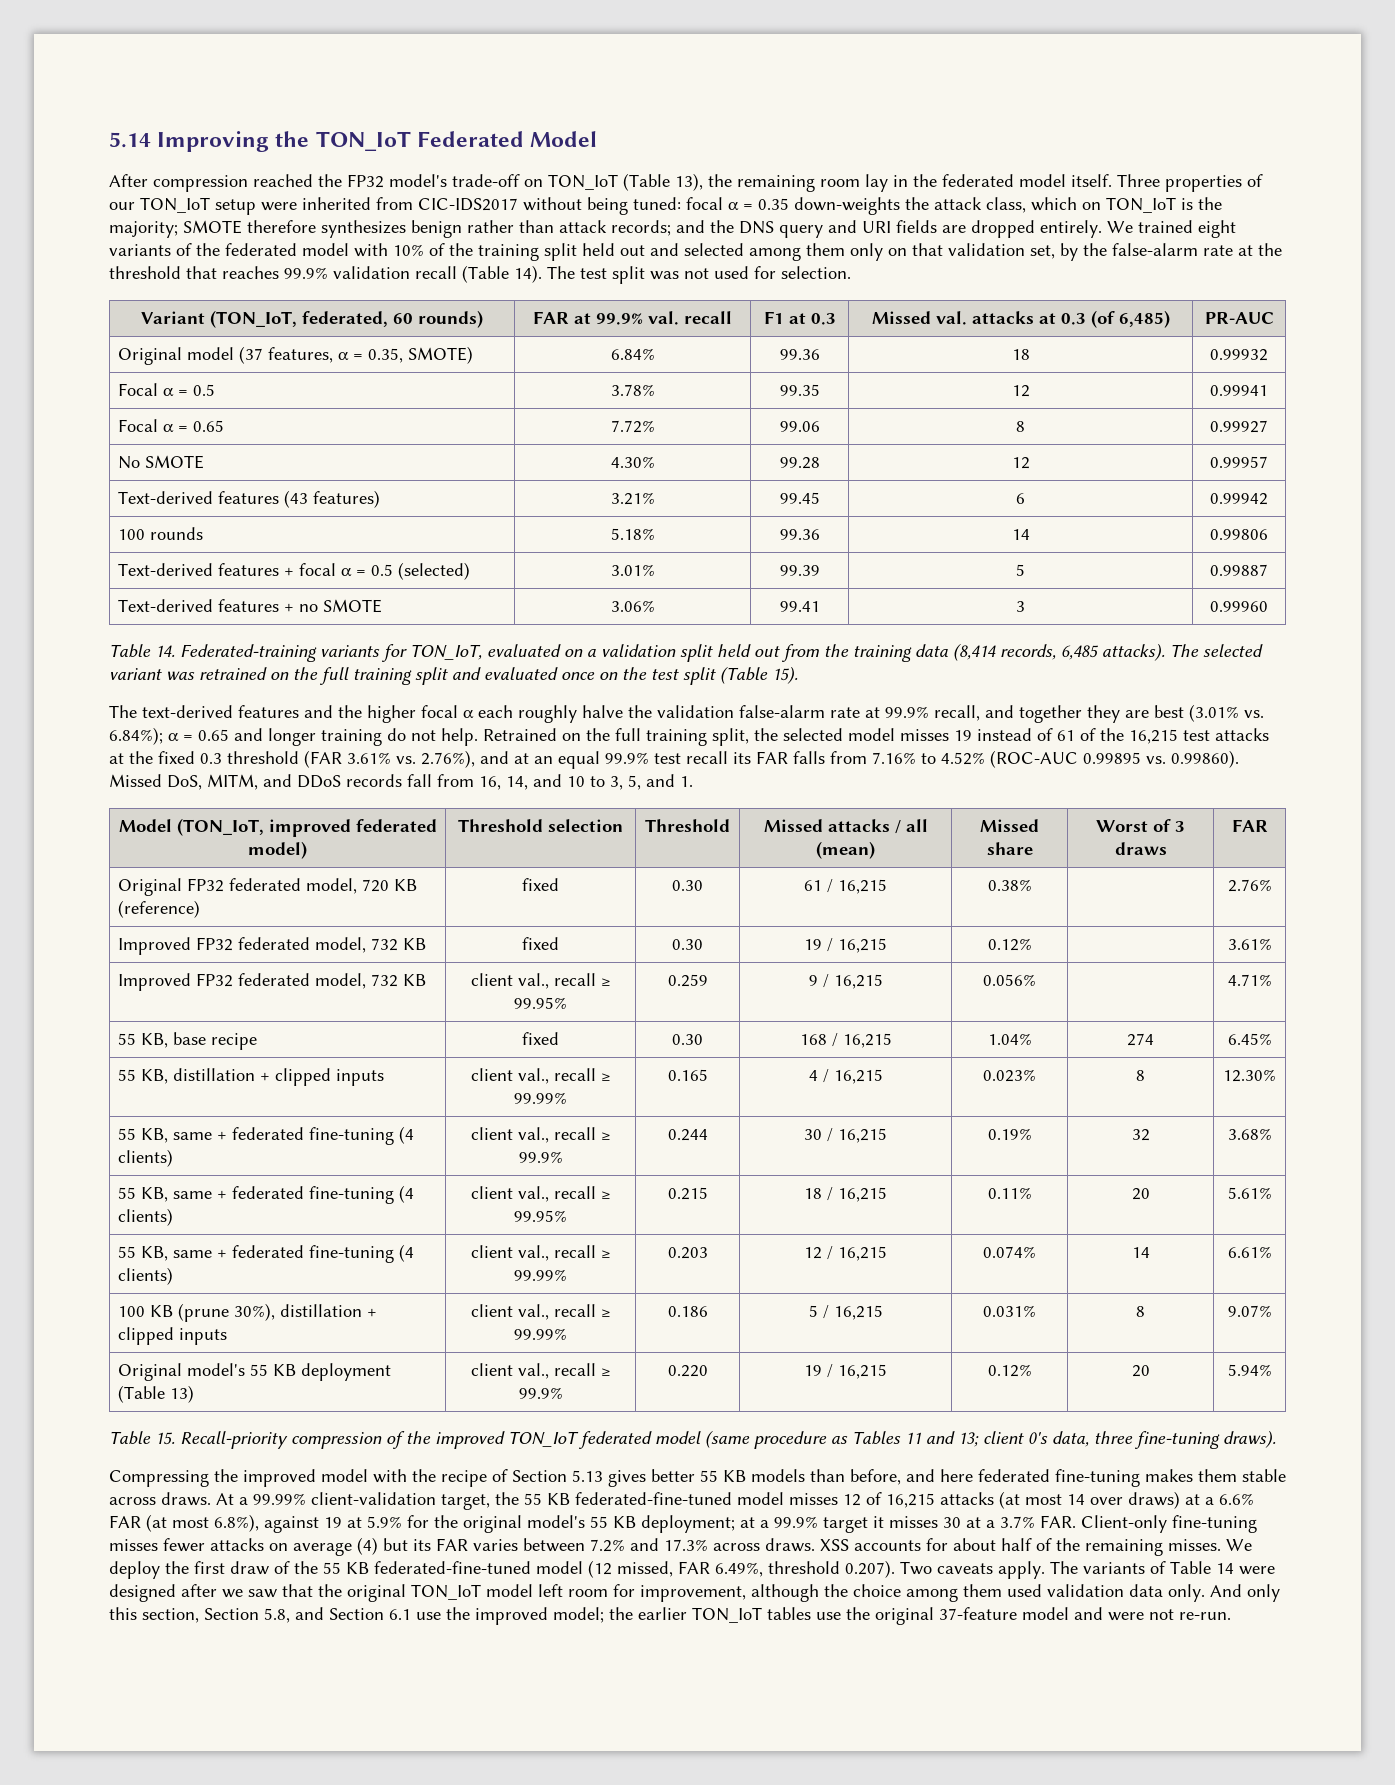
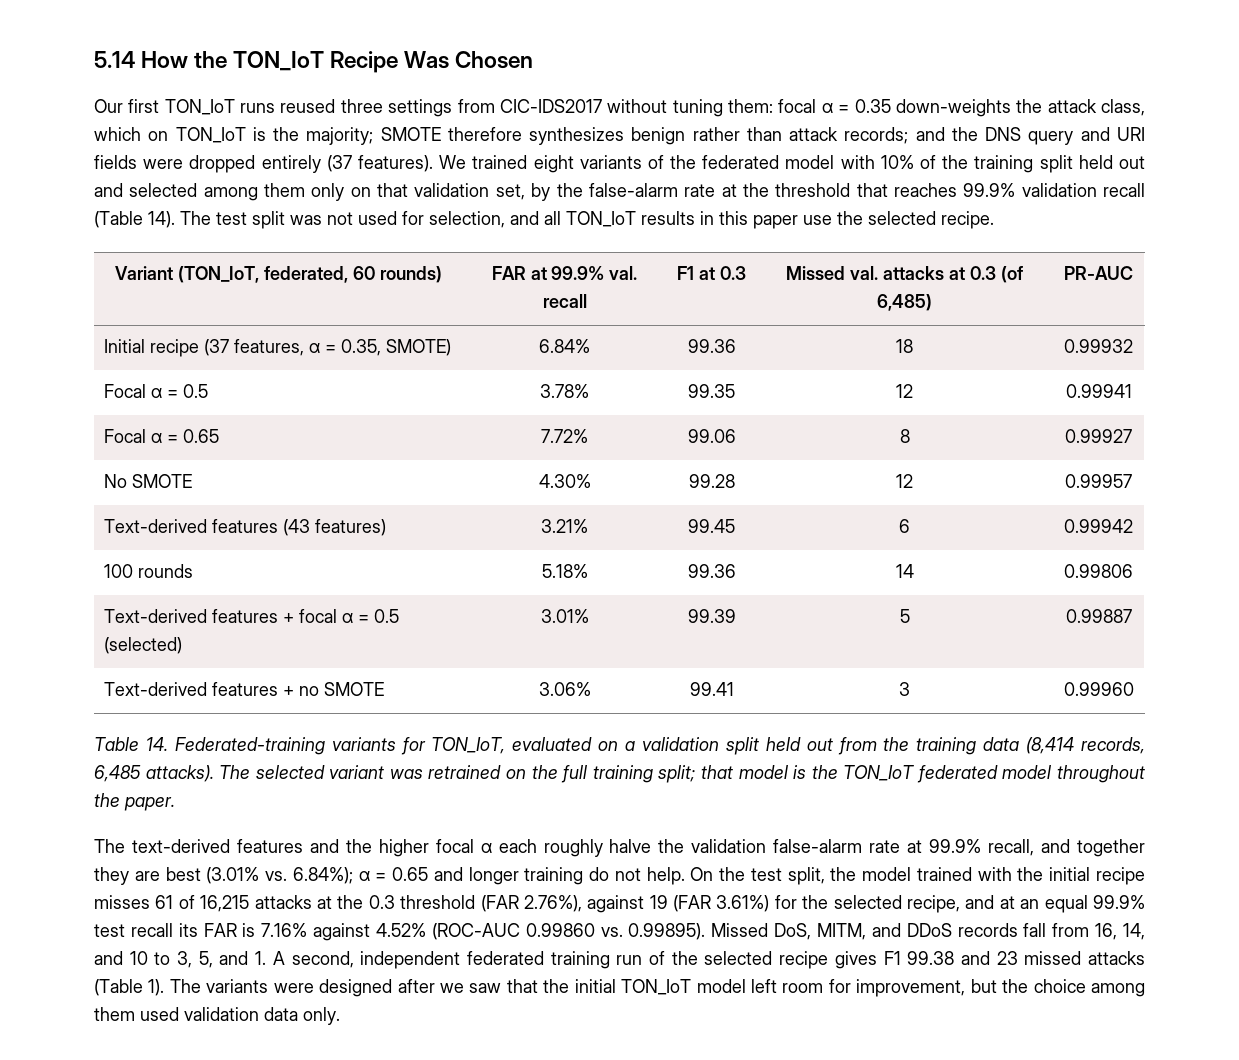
[157,131,598,152] [109,173,1263,192] [109,197,371,215] Improving the TON_IoT Federated Model // After compression reached the FP32 model's trade-off on TON_IoT (Table 13), the remaining room lay in the federated model itself. Three properties of our TON_IoT setup were inherited -> [141,51,534,73] [94,99,453,117] How the TON_IoT Recipe Was Chosen // Our first TON_IoT runs reused three settings
[587,197,681,215] being tuned: -> [672,99,774,117] tuning them:
[942,220,1102,238] are dropped entirely. -> [143,155,433,173] were dropped entirely (37 features).
[781,266,851,279] selection. -> [429,211,994,229] selection, and all TON_IoT results in this paper use the selected recipe.
[117,347,234,365] Original model -> [104,339,200,357] Initial recipe
[415,666,798,685] split and evaluated once on the test split (Table 15). -> [658,765,1145,783] [94,793,175,811] split; that model is the TON_IoT federated model throughout the paper.
[483,728,1210,746] Retrained on the full training split, the selected model misses 19 instead of 61 of the 16,215 test -> [690,867,1145,885] [94,895,250,912] On the test split, the model trained with the initial recipe misses 61 of 16,215
[158,751,195,764] fixed -> (364, 902) none
[347,750,475,768] 3.61% vs. 2.76%), -> [523,895,961,913] 2.76%), against 19 (FAR 3.61%) for the selected recipe,
[793,750,1239,768] falls from 7.16% to 4.52% (ROC-AUC 0.99895 vs. 0.99860). -> [242,923,706,941] is 7.16% against 4.52% (ROC-AUC 0.99860 vs. 0.99895).
[118,818,437,837] [248,841,307,859] [458,819,623,832] [645,819,730,832] [763,819,928,834] [816,841,875,859] [980,819,1039,832] [986,842,1033,855] [1096,819,1185,832] [1114,842,1167,855] [1231,819,1268,832] [117,878,417,896] [117,900,200,918] [522,878,559,891] [672,880,703,891] [804,879,887,894] [987,879,1032,891] [1227,879,1272,892] [117,937,426,955] [522,937,559,950] [672,939,703,950] [804,938,887,953] [987,938,1032,951] [1227,938,1272,950] [117,973,426,991] [470,973,611,989] [514,997,567,1009] [667,974,708,987] [808,974,883,989] [983,974,1036,986] [1227,974,1272,986] [117,1032,257,1050] [522,1032,559,1045] [672,1034,703,1045] [799,1033,892,1048] [987,1033,1032,1045] [1127,1033,1154,1046] [1227,1033,1272,1045] [117,1068,384,1086] [470,1068,611,1084] [514,1092,567,1104] [667,1069,708,1081] [808,1069,883,1084] [983,1069,1036,1082] [1136,1070,1145,1081] [1223,1069,1276,1082] [117,1126,414,1145] [117,1149,173,1167] [470,1127,611,1143] [518,1151,563,1163] [667,1129,708,1141] [804,1128,887,1143] [987,1128,1032,1140] [1131,1129,1150,1141] [1227,1128,1272,1140] [117,1185,414,1204] [117,1208,173,1226] [470,1186,611,1202] [514,1210,567,1222] [667,1187,708,1200] [804,1187,887,1202] [987,1187,1032,1199] [1131,1188,1150,1200] [1227,1187,1272,1199] [117,1244,414,1263] [117,1267,173,1285] [470,1245,611,1261] [514,1269,567,1281] [667,1247,708,1259] [804,1246,887,1261] [983,1246,1036,1258] [1131,1247,1150,1258] [1227,1246,1272,1258] [117,1303,377,1322] [117,1327,227,1345] [470,1304,611,1320] [514,1328,567,1340] [667,1306,708,1317] [808,1305,883,1320] [983,1305,1036,1317] [1136,1306,1145,1317] [1227,1305,1272,1317] [117,1363,391,1381] [117,1385,194,1403] [470,1363,611,1379] [518,1387,563,1399] [667,1365,708,1377] [804,1364,887,1379] [987,1364,1032,1377] [1131,1365,1150,1377] [1227,1364,1272,1376] [109,1430,1276,1449] [109,1469,1286,1487] [109,1491,1254,1510] [109,1514,1257,1533] [109,1537,1252,1556] [109,1560,1234,1579] // Model (TON_IoT, improved federated model) | Threshold selection | Threshold | Missed attacks / all (mean) | Missed share | Worst of 3 draws | FAR // Original FP32 federated model, 720 KB (reference) | fixed | 0.30 | 61 / 16,215 | 0.38% | | 2.76% // Improved FP32 federated model, 732 KB | fixed | 0.30 | 19 / 16,215 | 0.12% | | 3.61% // Improved FP32 federated model, 732 KB | client val., recall ≥ 99.95% | 0.259 | 9 / 16,215 | 0.056% | | 4.71% // 55 KB, base recipe | fixed | 0.30 | 168 / 16,215 | 1.04% | 274 | 6.45% // 55 KB, distillation + clipped inputs | client val., recall ≥ 99.99% | 0.165 | 4 / 16,215 | 0.023% | 8 | 12.30% // 55 KB, same + federated fine-tuning (4 clients) | client val., recall ≥ 99.9% | 0.244 | 30 / 16,215 | 0.19% | 32 | 3.68% // 55 KB, same + federated fine-tuning (4 clients) | client val., recall ≥ 99.95% | 0.215 | 18 / 16,215 | 0.11% | 20 | 5.61% // 55 KB, same + federated fine-tuning (4 clients) | client val., recall ≥ 99.99% | 0.203 | 12 / 16,215 | 0.074% | 14 | 6.61% // 100 KB (prune 30%), distillation + clipped inputs | client val., recall ≥ 99.99% | 0.186 | 5 / 16,215 | 0.031% | 8 | 9.07% // Original model's 55 KB deployment (Table 13) | client val., recall ≥ 99.9% | 0.220 | 19 / 16,215 | 0.12% | 20 | 5.94% // Table 15. Recall-priority compression of the improved TON_IoT federated model (same procedure as Tables 11 and 13; client 0's data, three fine-tuning draws). // Compressing the improved model with the recipe of Section 5.13 gives better 55 KB models than before, and here federated fine-tuning makes them stable across draws. At a 99.99% client-validation target, the 55 KB federated-fine-tuned model misses 12 of 16,215 attacks (at most 14 over draws) at a 6.6% FAR (at most 6.8%), against 19 at 5.9% for the original model's 55 KB deployment; at a 99.9% target it misses 30 at a 3.7% FAR. Client-only fine-tuning misses fewer attacks on average (4) but its FAR varies between 7.2% and 17.3% across draws. XSS accounts for about half of the remaining misses. We deploy the first draw of the 55 KB federated-fine-tuned model (12 missed, FAR 6.49%, threshold 0.207). Two caveats apply. The variants of Table 14 -> [272,951,1145,969] [94,979,269,996] A second, independent federated training run of the selected recipe gives F1 99.38 and 23 missed attacks (Table 1). The variants
[347,1584,406,1602] original -> [574,979,616,993] initial
[751,1584,819,1602] although -> [970,979,997,993] but
[1210,1584,1280,1602] [109,1607,1231,1625] And only this section, Section 5.8, and Section 6.1 use the improved model; the earlier TON_IoT tables use the original 37-feature model and were not re-run. -> (340, 1016) none

